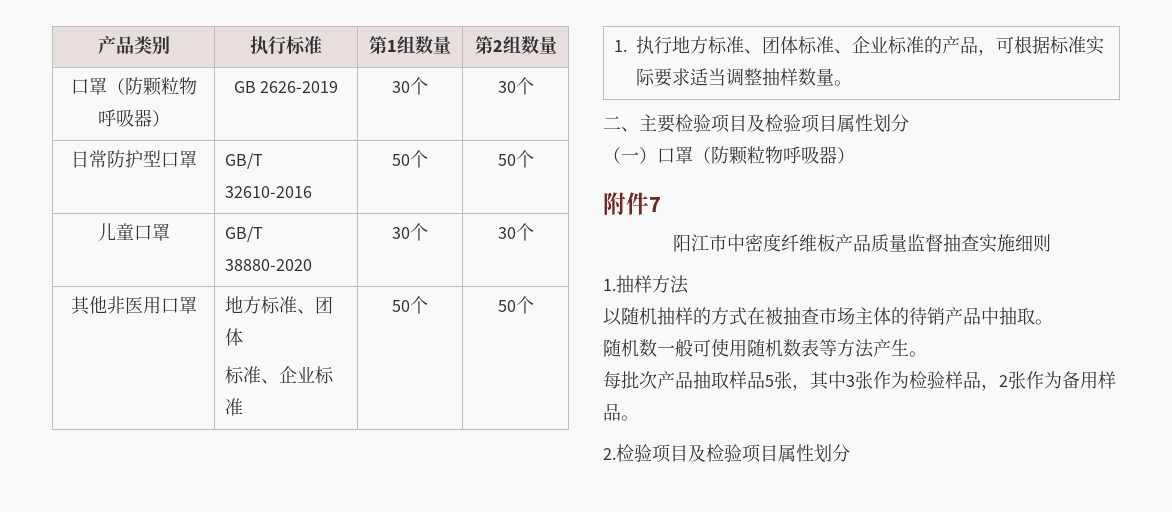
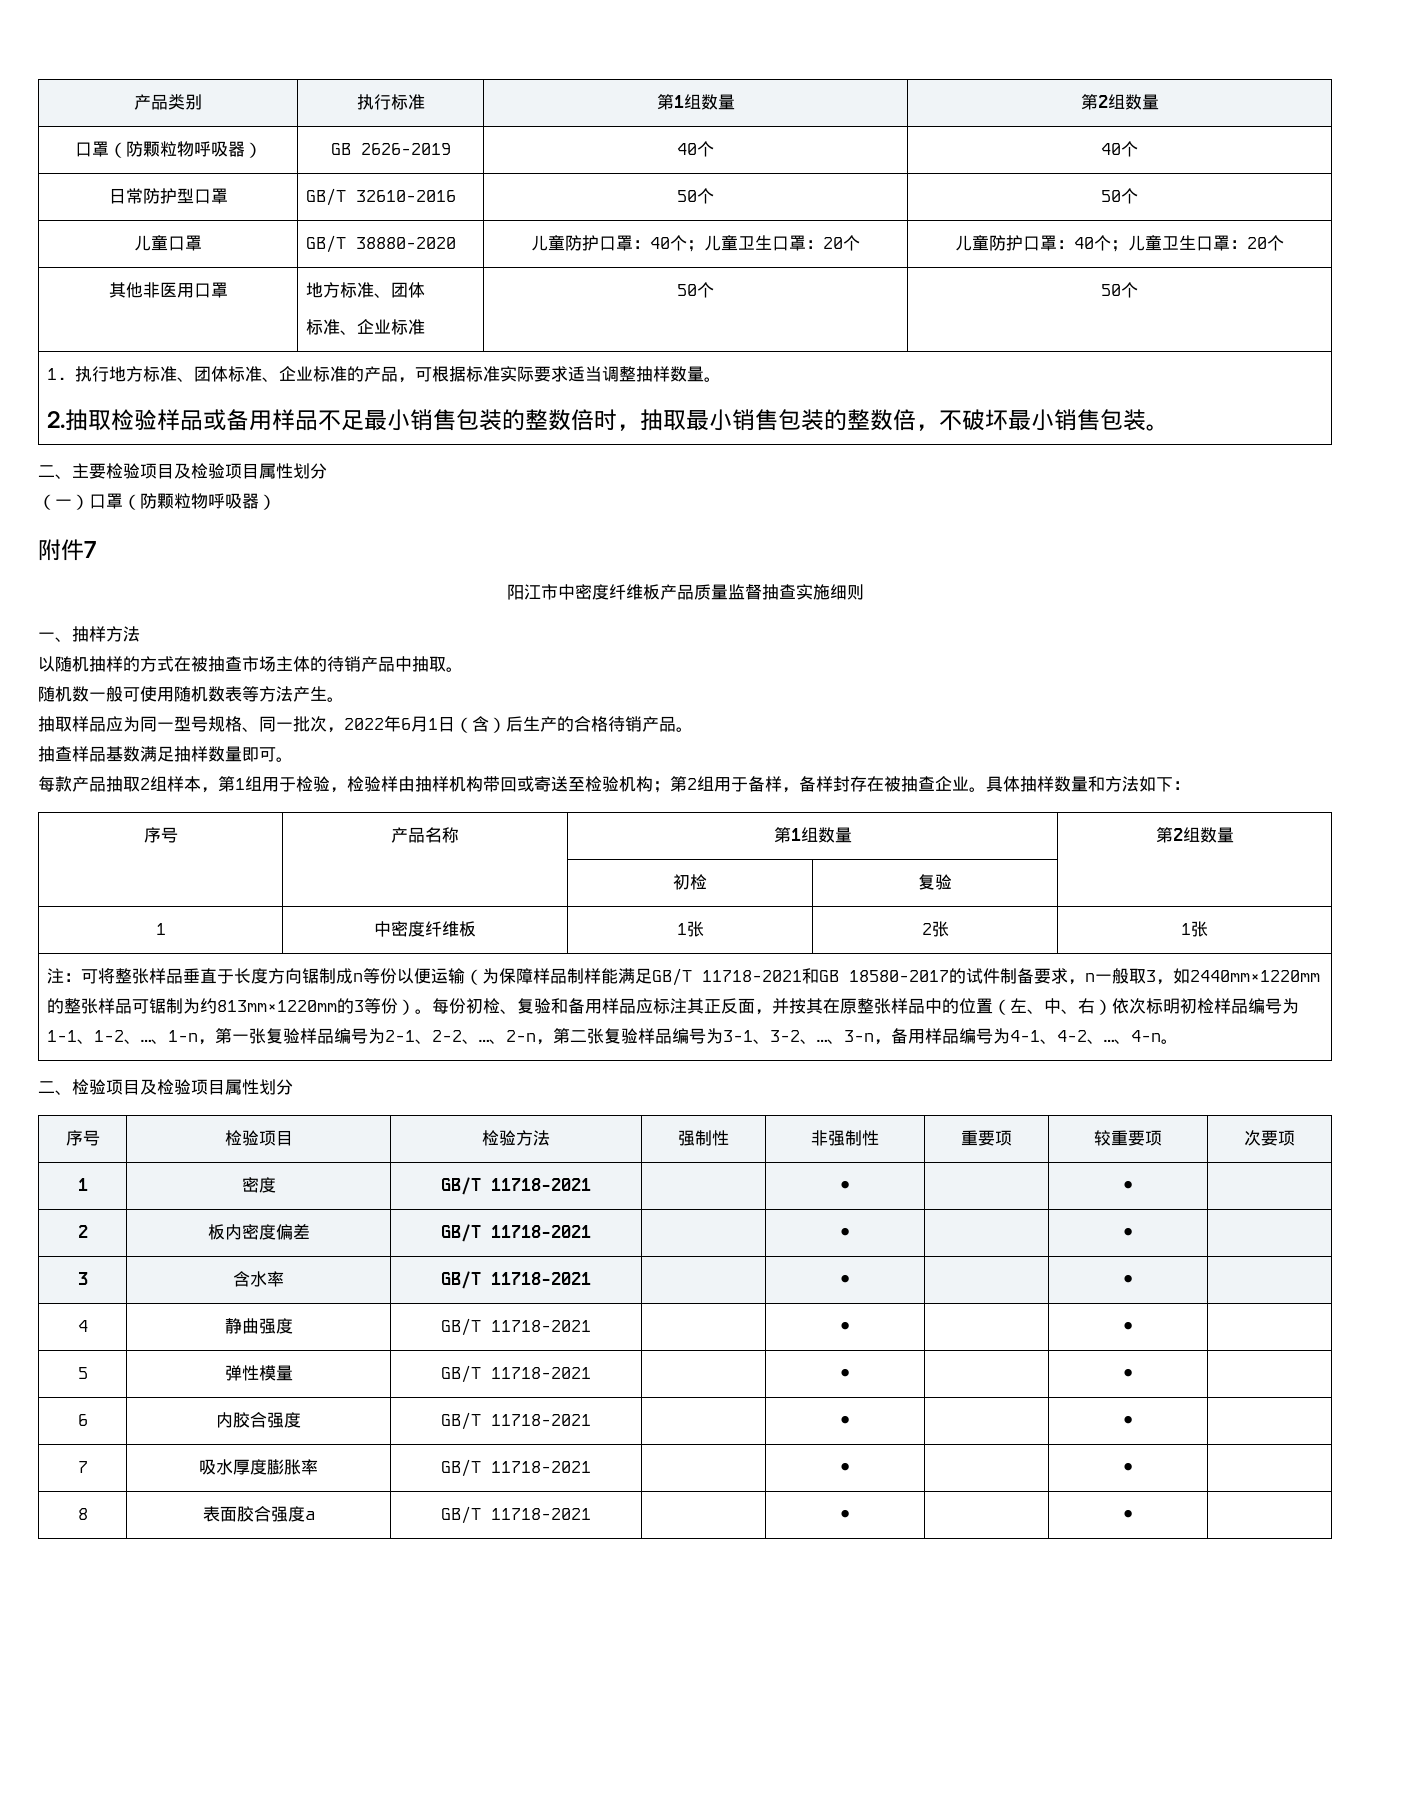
[392,77,428,95] [497,81,516,93] 30个 | 30 -> [677,141,714,157] [1101,143,1121,155] 40个 | 40
[392,223,428,241] [497,227,516,239] 30个 | 30 -> [531,235,860,252] [955,235,1267,252] 儿童防护口罩：40个；儿童卫生口罩：20个 | 儿童防护口罩：40个；儿童卫生口罩：20
(852, 83) none -> [46,409,1169,431] // 2.抽取检验样品或备用样品不足最小销售包装的整数倍时，抽取最小销售包装的整数倍，不破坏最小销售包装。
[603,279,616,291] 1. -> [38,632,72,642] 一、
[603,371,1116,391] [603,403,639,421] [603,444,850,463] 每批次产品抽取样品5张，其中3张作为检验样品，2张作为备用样品。 // 2.检验项目及检验项目属性划分 -> [38,715,693,733] [38,746,293,762] [38,776,1190,793] [143,827,178,843] [391,827,459,843] [773,827,852,843] [1155,827,1234,843] [673,874,707,890] [918,874,952,890] [155,923,166,935] [374,921,476,937] [676,921,704,937] [921,921,949,937] [1181,921,1208,937] [46,968,1320,986] [46,998,1299,1015] [46,1028,1178,1045] [38,1079,293,1095] [65,1130,100,1146] [224,1130,293,1146] [482,1130,550,1146] [678,1130,729,1146] [811,1130,879,1146] [961,1130,1012,1146] [1094,1130,1162,1146] [1244,1130,1295,1146] [77,1178,88,1191] [241,1177,276,1193] [441,1177,591,1195] [840,1180,850,1191] [1123,1180,1133,1191] [77,1225,88,1238] [207,1224,310,1240] [441,1224,591,1242] [840,1227,850,1238] [1123,1227,1133,1238] [77,1272,88,1285] [233,1271,284,1287] [441,1271,591,1289] [840,1274,850,1285] [1123,1274,1133,1285] [77,1320,88,1332] [224,1318,293,1334] [441,1318,591,1336] [840,1321,850,1332] [1123,1321,1133,1332] [77,1367,88,1379] [224,1365,293,1381] [441,1365,591,1383] [840,1368,850,1379] [1123,1368,1133,1379] [77,1414,88,1426] [216,1412,301,1428] [441,1412,591,1430] [840,1415,850,1426] [1123,1415,1133,1426] [77,1461,88,1473] [199,1459,318,1475] [441,1459,591,1477] [840,1462,850,1473] [1123,1462,1133,1473] [77,1508,88,1520] [202,1506,315,1522] [441,1506,591,1524] [840,1509,850,1520] [1123,1509,1133,1520] 抽取样品应为同一型号规格、同一批次，2022年6月1日（含）后生产的合格待销产品。 // 抽查样品基数满足抽样数量即可。 // 每款产品抽取2组样本，第1组用于检验，检验样由抽样机构带回或寄送至检验机构；第2组用于备样，备样封存在被抽查企业。具体抽样数量和方法如下： // 序号 | 产品名称 | 第1组数量 | 第2组数量 // | | 初检 | 复验 | // 1 | 中密度纤维板 | 1张 | 2张 | 1张 // 注：可将整张样品垂直于长度方向锯制成n等份以便运输（为保障样品制样能满足GB/T 11718-2021和GB 18580-2017的试件制备要求，n一般取3，如2440mm×1220mm的整张样品可锯制为约813mm×1220mm的3等份）。每份初检、复验和备用样品应标注其正反面，并按其在原整张样品中的位置（左、中、右）依次标明初检样品编号为1-1、1-2、…、1-n，第一张复验样品编号为2-1、2-2、…、2-n，第二张复验样品编号为3-1、3-2、…、3-n，备用样品编号为4-1、4-2、…、4-n。 // 二、检验项目及检验项目属性划分 // 序号 | 检验项目 | 检验方法 | 强制性 | 非强制性 | 重要项 | 较重要项 | 次要项 // 1 | 密度 | GB/T 11718-2021 | | ● | | ● | // 2 | 板内密度偏差 | GB/T 11718-2021 | | ● | | ● | // 3 | 含水率 | GB/T 11718-2021 | | ● | | ● | // 4 | 静曲强度 | GB/T 11718-2021 | | ● | | ● | // 5 | 弹性模量 | GB/T 11718-2021 | | ● | | ● | // 6 | 内胶合强度 | GB/T 11718-2021 | | ● | | ● | // 7 | 吸水厚度膨胀率 | GB/T 11718-2021 | | ● | | ● | // 8 | 表面胶合强度a | GB/T 11718-2021 | | ● | | ● |

